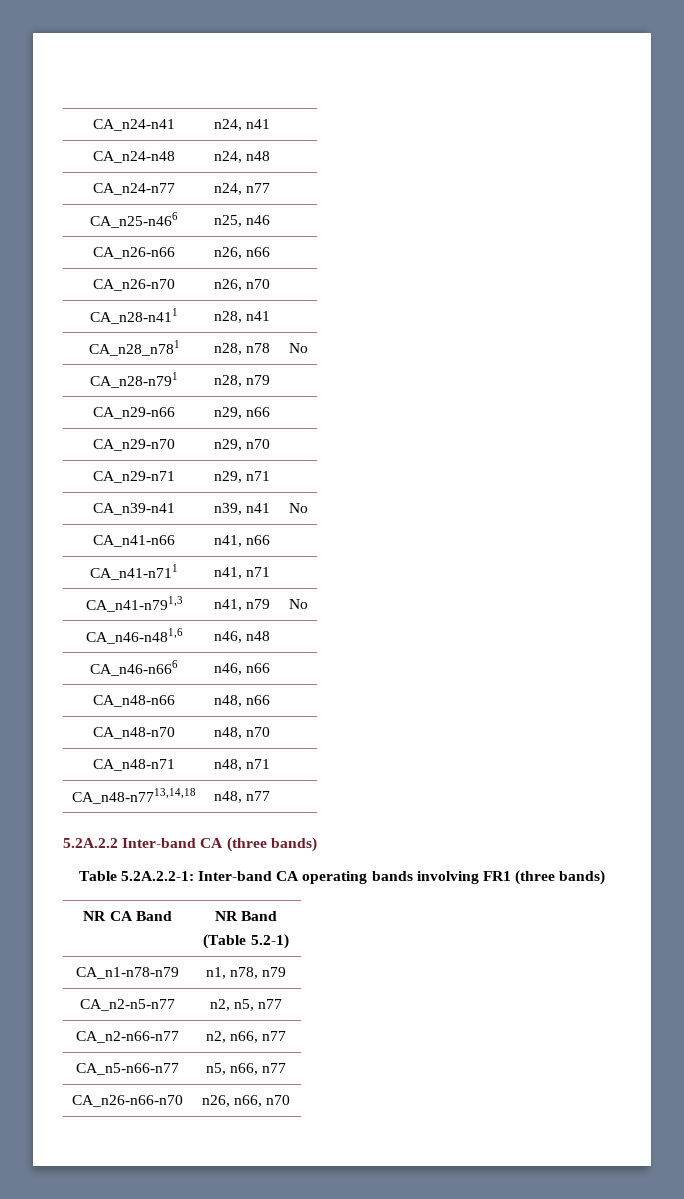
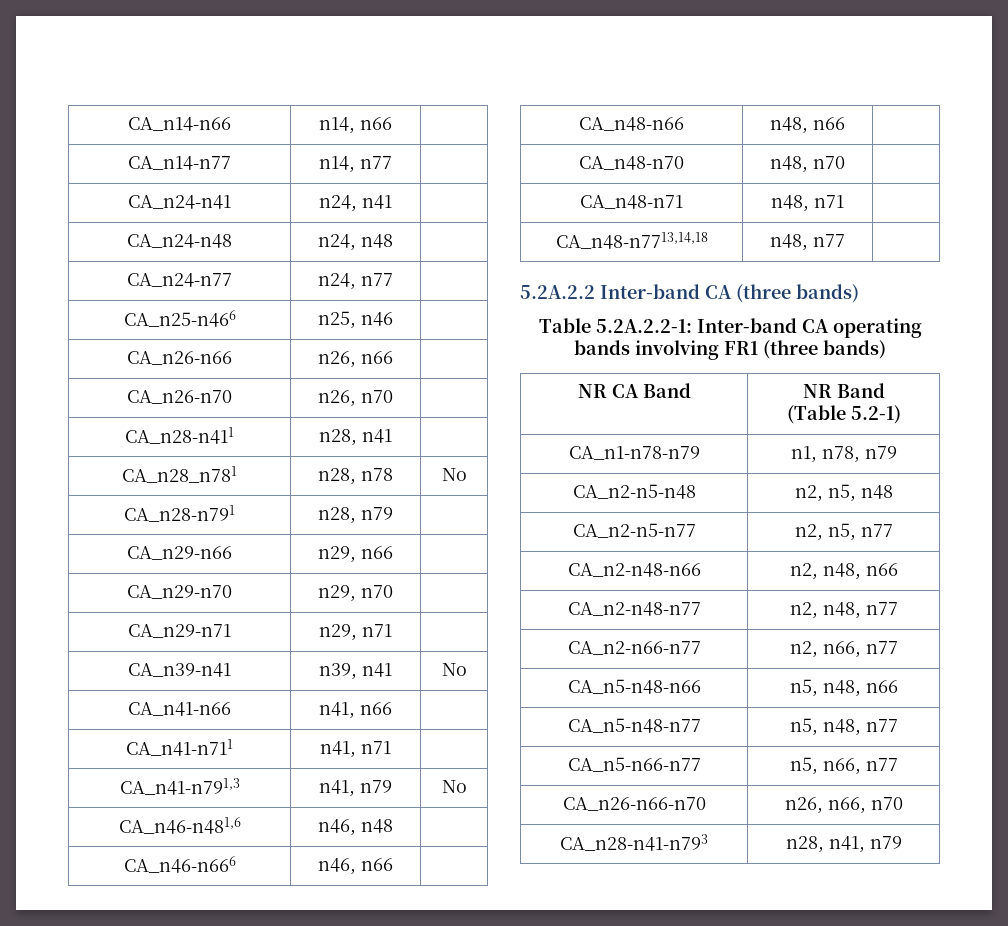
(93, 125) none -> [128,117,231,131] [319,117,392,134] [128,156,231,170] [319,156,392,173] CA_n14-n66 | n14, n66 | // CA_n14-n77 | n14, n77 | //
(287, 972) none -> [572,484,696,499] [794,484,893,502] // CA_n2-n5-n48 | n2, n5, n48
[76,1031,179,1043] [205,1031,258,1043] CA_n2-n66-n77 | n2, n66, -> [567,563,701,577] [789,563,898,580] [567,602,701,616] [789,602,898,619] [567,641,701,655] [789,641,898,658] [567,679,701,694] [789,679,898,697] [567,718,701,733] [789,718,861,736] CA_n2-n48-n66 | n2, n48, n66 // CA_n2-n48-n77 | n2, n48, n77 // CA_n2-n66-n77 | n2, n66, n77 // CA_n5-n48-n66 | n5, n48, n66 // CA_n5-n48-n77 | n5, n48,
(291, 1100) none -> [560,834,708,851] [785,836,902,853] // CA_n28-n41-n793 | n28, n41, n79

